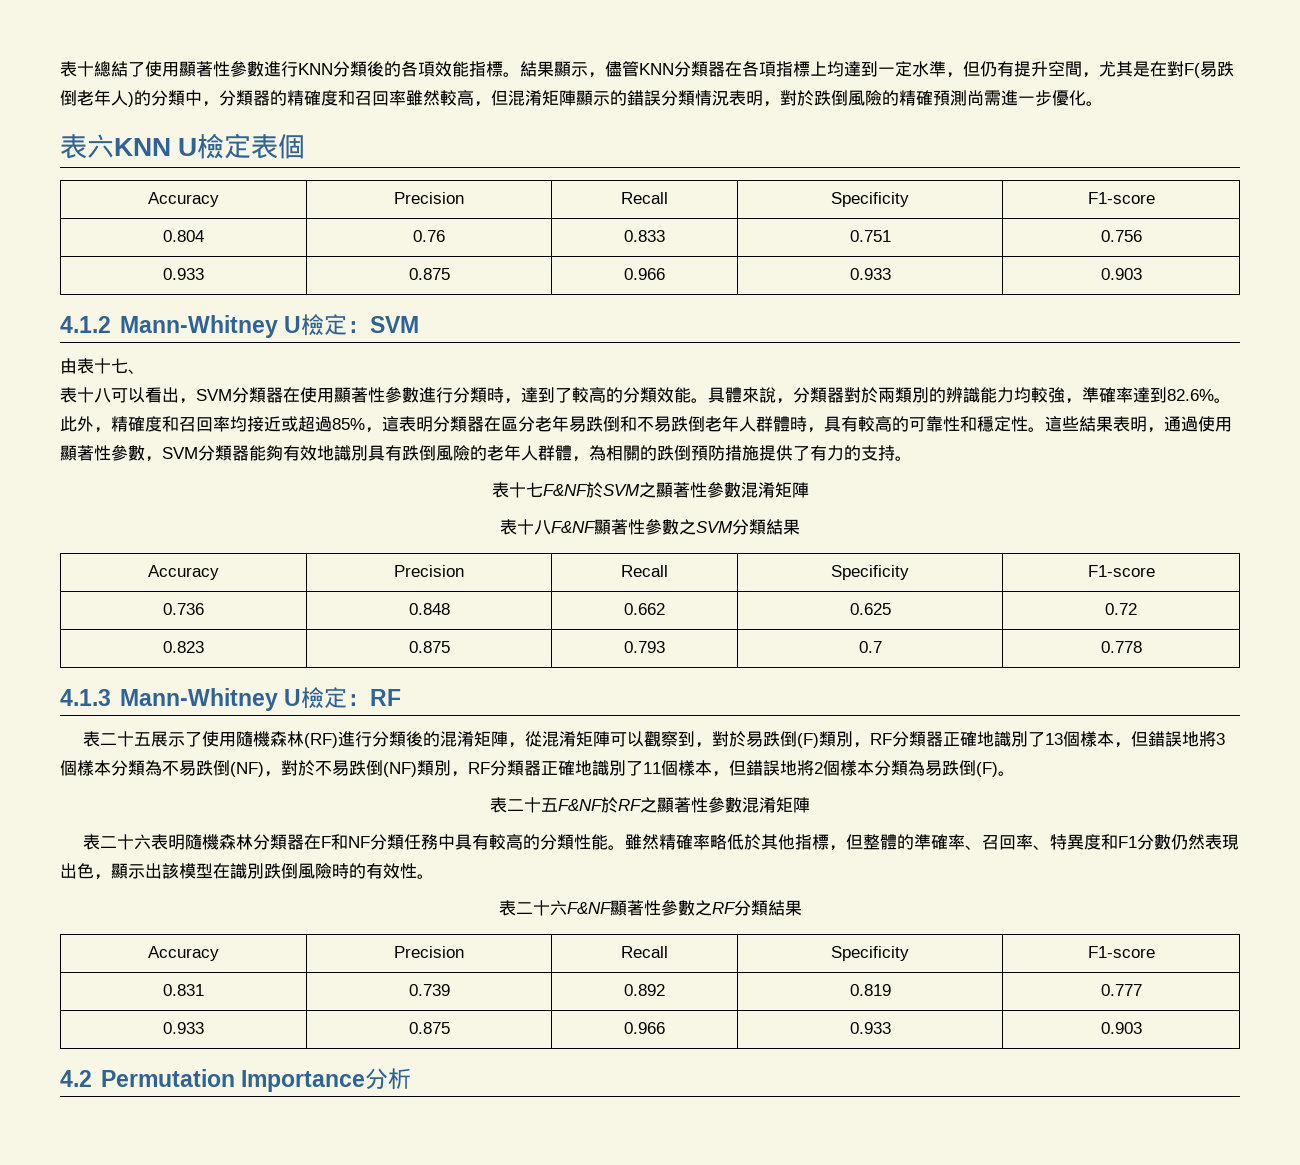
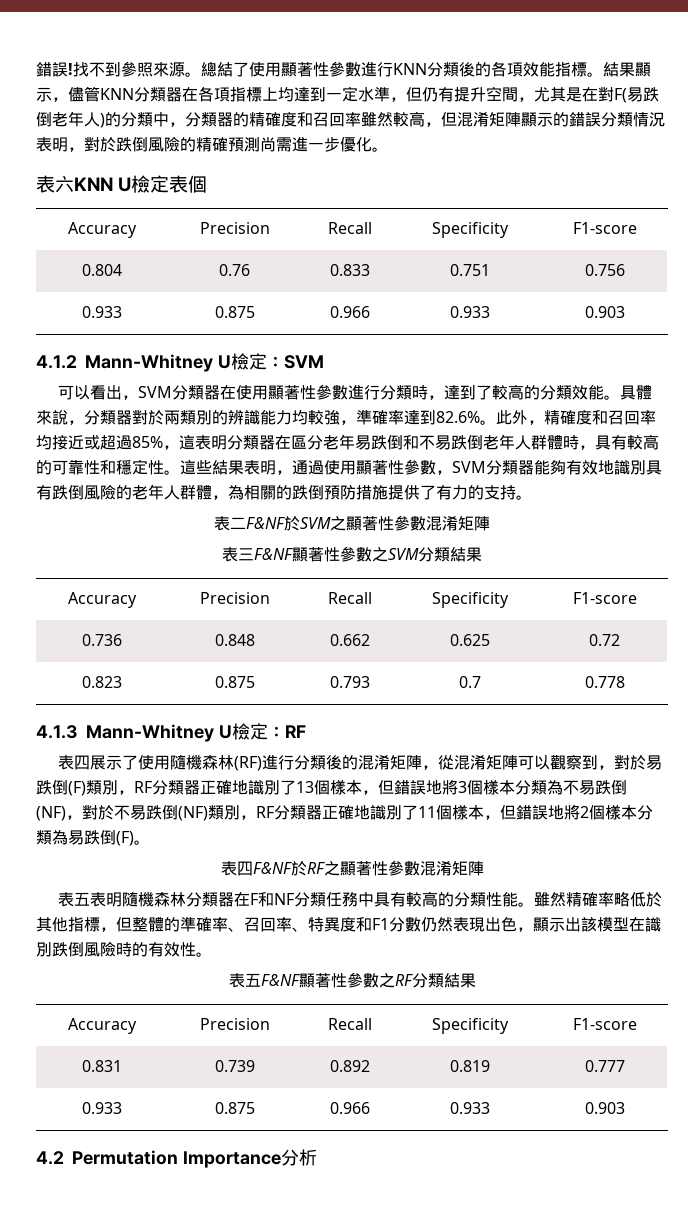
[60,61,94,77] 表十 -> [36,61,201,77] 錯誤!找不到參照來源。
[60,358,145,374] [60,387,111,403] 由表十七、 // 表十八 -> (324, 362) none
[508,482,543,498] 十七 -> [230,517,246,529] 二
[517,519,551,535] 十八 -> [238,548,254,561] 三
[100,731,152,747] 二十五 -> [74,755,91,770] 四
[507,797,558,813] 二十五 -> [236,861,253,876] 四
[100,834,152,850] 二十六 -> [74,892,91,906] 五
[515,900,567,916] 二十六 -> [244,973,261,987] 五

